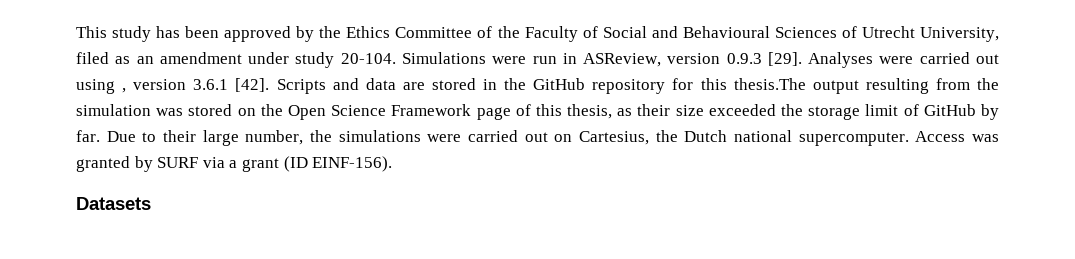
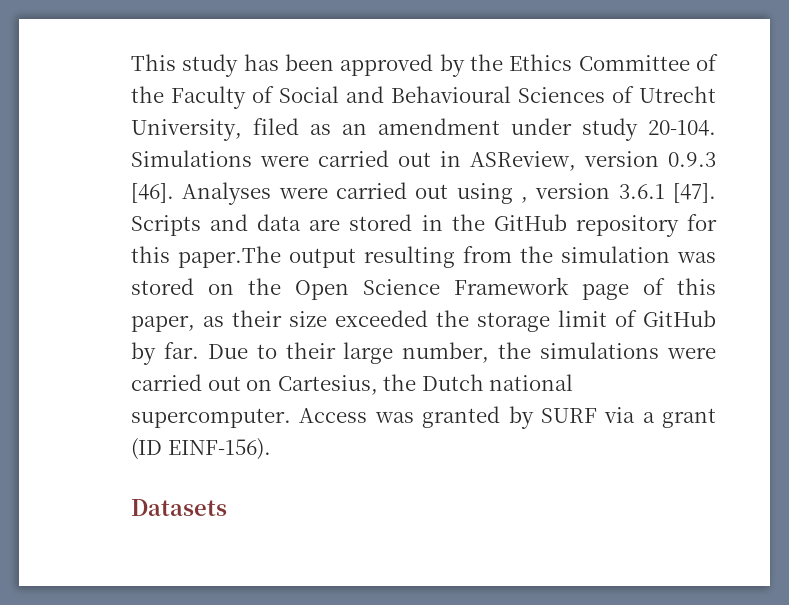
[532,56,557,64] run -> [318,150,431,167] carried out
[767,52,802,66] [29]. -> [131,183,174,203] [46].
[235,78,270,92] [42]. -> [672,183,716,203] [47].
[733,78,806,90] thesis.The -> [178,246,281,268] paper.The
[567,104,613,119] thesis, -> [131,315,195,332] paper,

